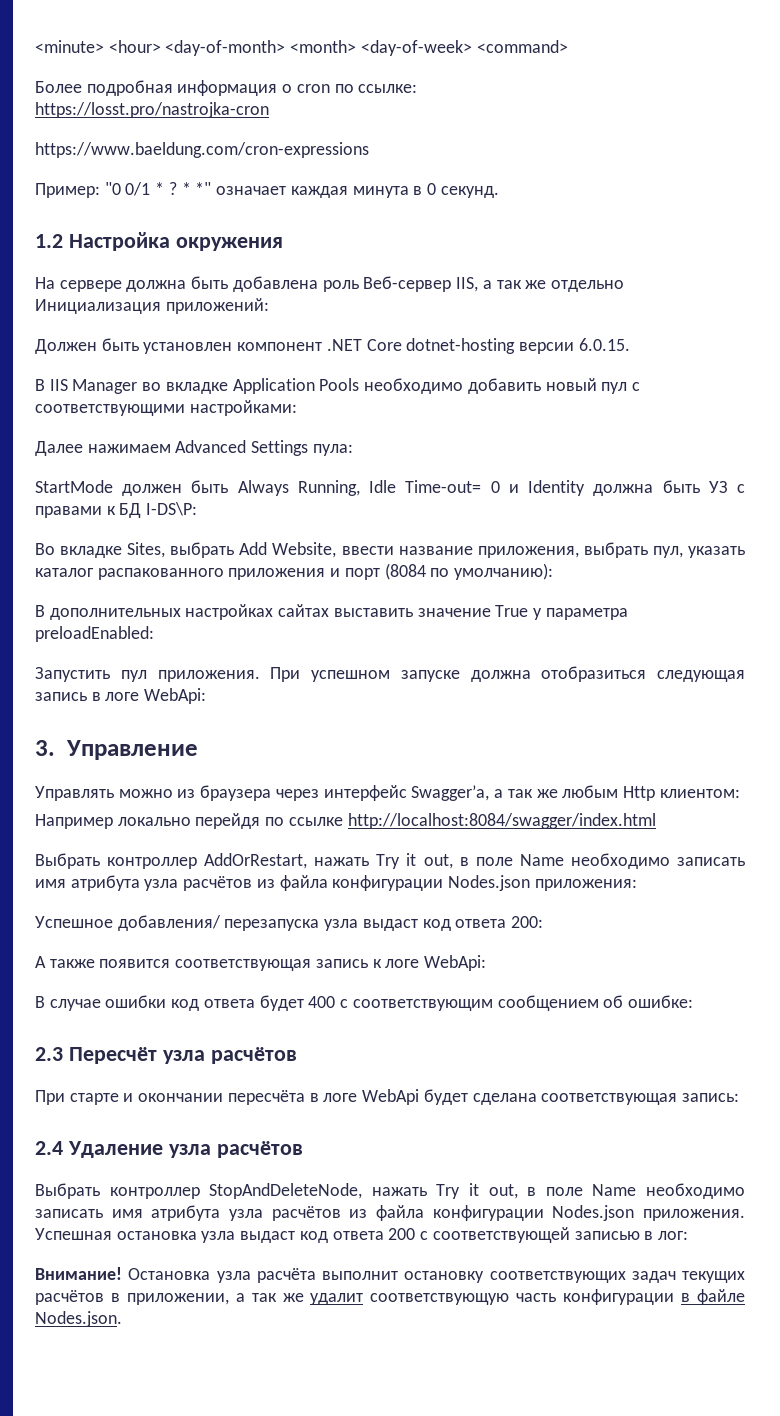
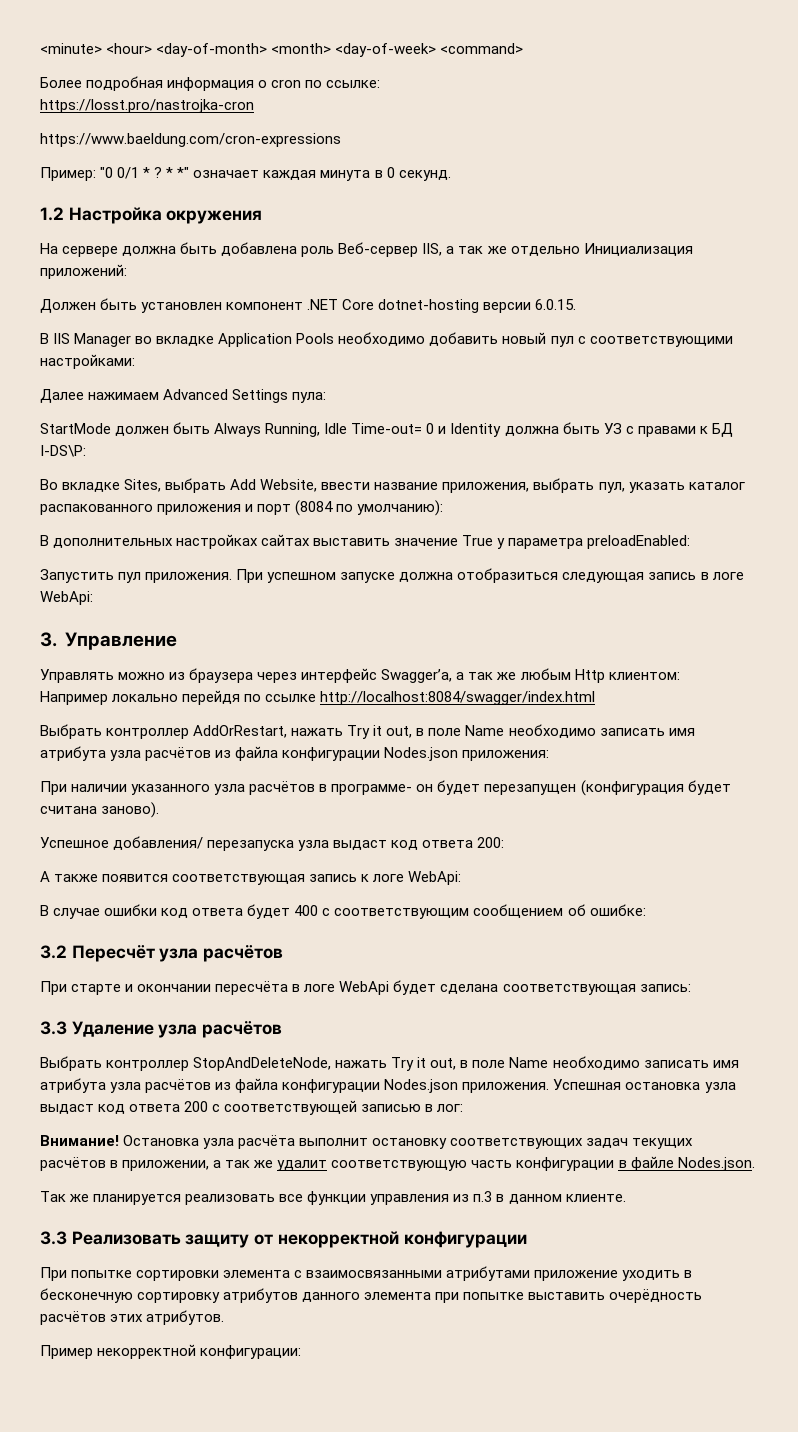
(637, 885) none -> [40,780,731,796] [40,802,160,818] // При наличии указанного узла расчётов в программе- он будет перезапущен (конфигурация будет считана заново).
[35,1047,63,1061] 2.3 -> [40,945,67,959] 3.2
[35,1141,63,1155] 2.4 -> [40,1021,67,1035] 3.3
(122, 1319) none -> [40,1191,626,1205] [40,1231,527,1248] [40,1266,693,1281] [40,1288,703,1303] [40,1310,225,1325] [40,1344,302,1359] // Так же планируется реализовать все функции управления из п.3 в данном клиенте. // 3.3 Реализовать защиту от некорректной конфигурации // При попытке сортировки элемента с взаимосвязанными атрибутами приложение уходить в бесконечную сортировку атрибутов данного элемента при попытке выставить очерёдность расчётов этих атрибутов. // Пример некорректной конфигурации:

